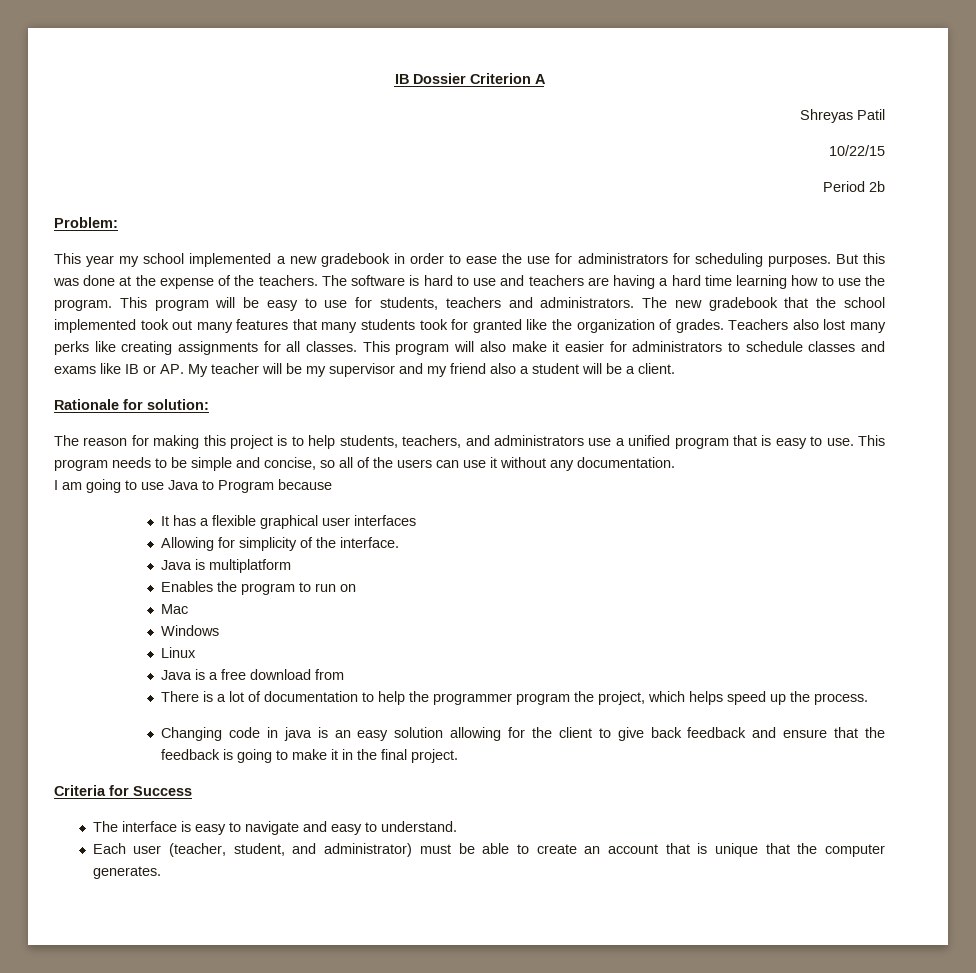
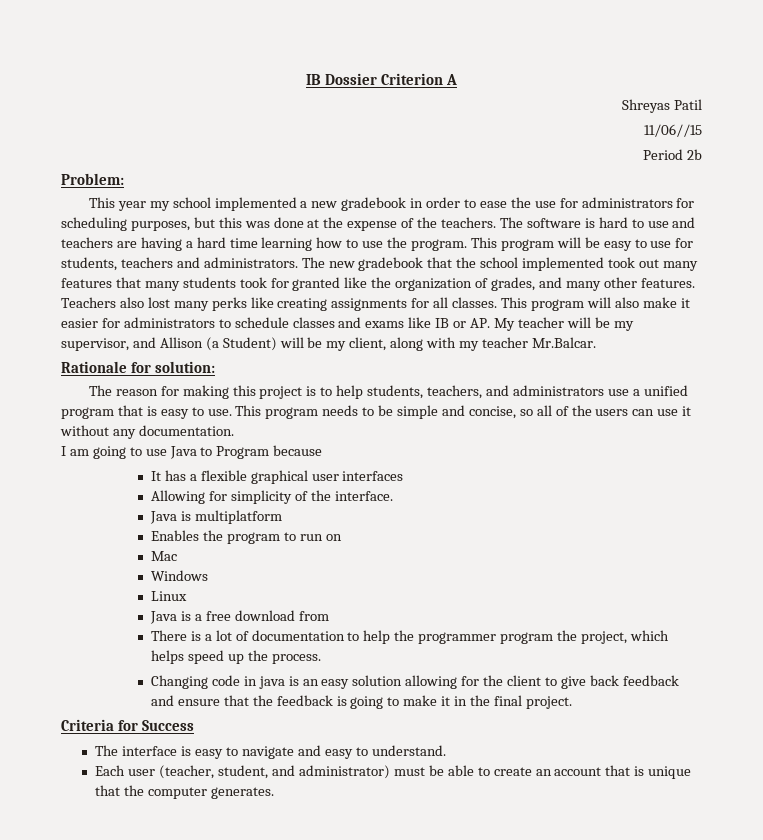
[829,145,885,156] 10/22/15 -> [644,124,702,137] 11/06//15
[767,254,858,267] purposes. But -> [130,217,215,231] purposes, but
[675,319,724,333] grades. -> [491,277,695,291] grades, and many other features.
[329,363,675,377] supervisor and my friend also a student will be a client. -> [61,337,596,351] supervisor, and Allison (a Student) will be my client, along with my teacher Mr.Balcar.

